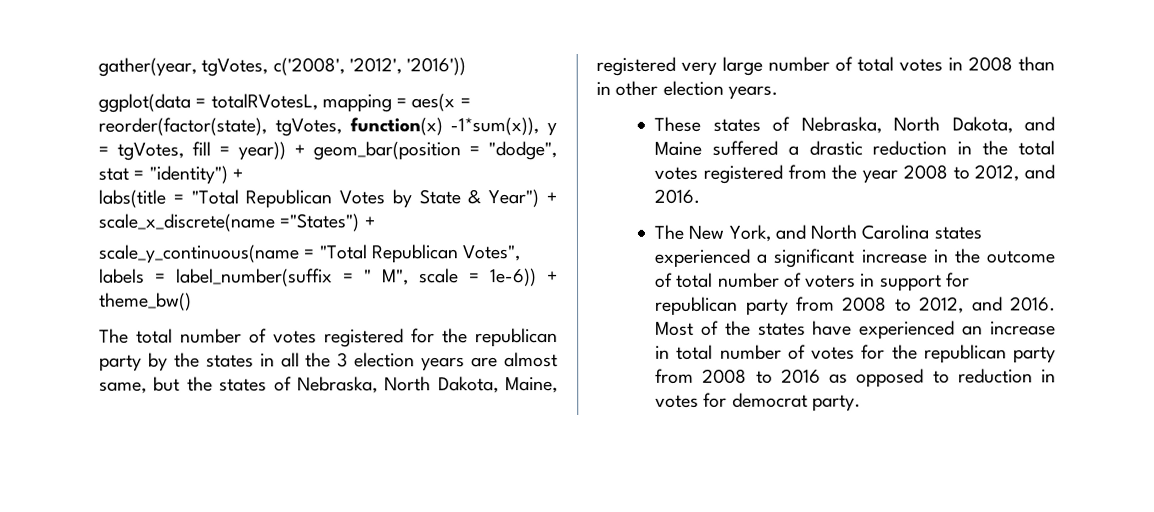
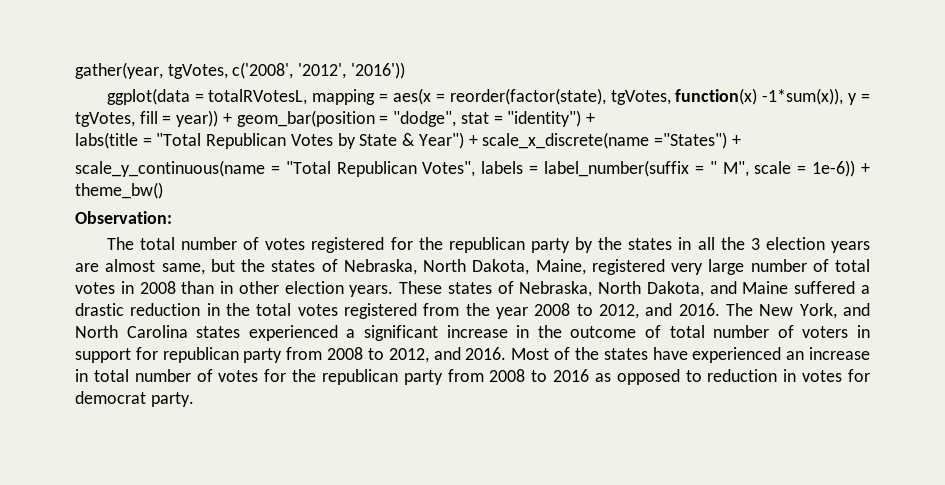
(192, 301) none -> [75,211,172,224] // Observation:
(778, 92) // -> (394, 291) none
(701, 196) // -> (720, 309) none

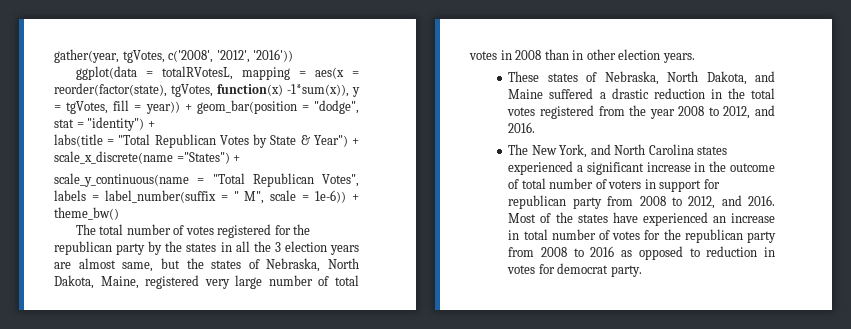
[75,211,172,224] // Observation: -> (119, 213) none
(394, 291) none -> (695, 58) //
(720, 309) none -> (536, 127) //

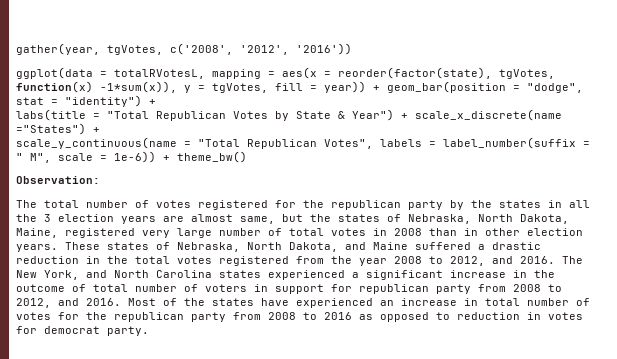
(119, 213) none -> [16,176,100,184] // Observation:
(695, 58) // -> (58, 248) none
(536, 127) // -> (555, 260) none

